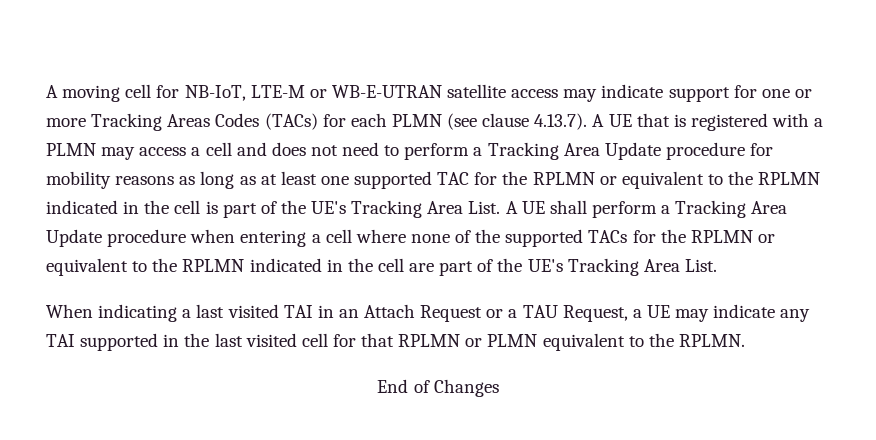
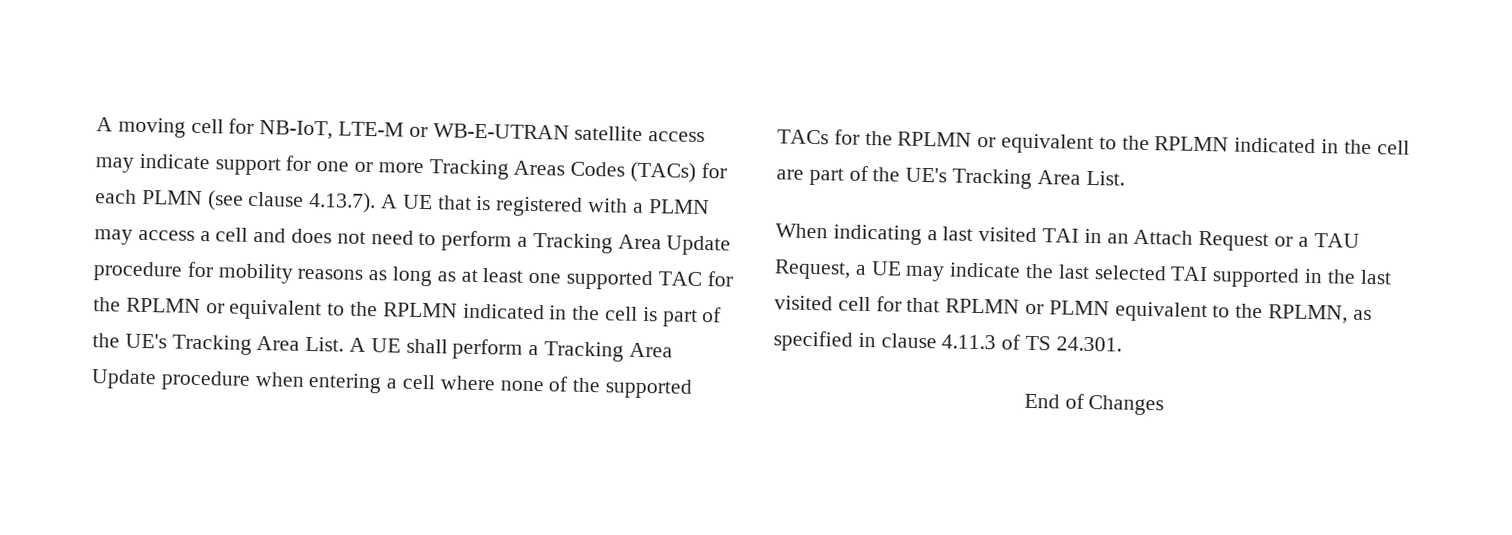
[780,309,811,322] any -> [1025,263,1167,281] the last selected
[678,334,745,347] RPLMN. -> [1268,304,1372,324] [773,330,1122,352] RPLMN, as specified in clause 4.11.3 of TS 24.301.

